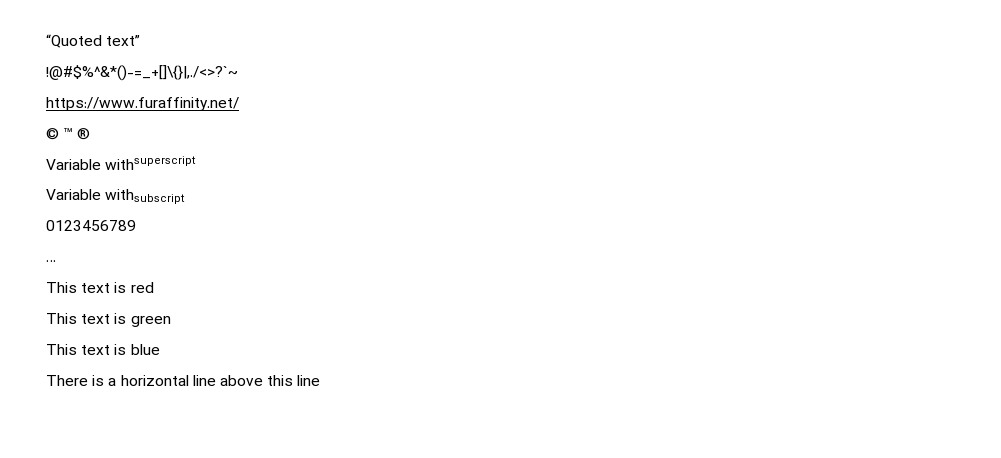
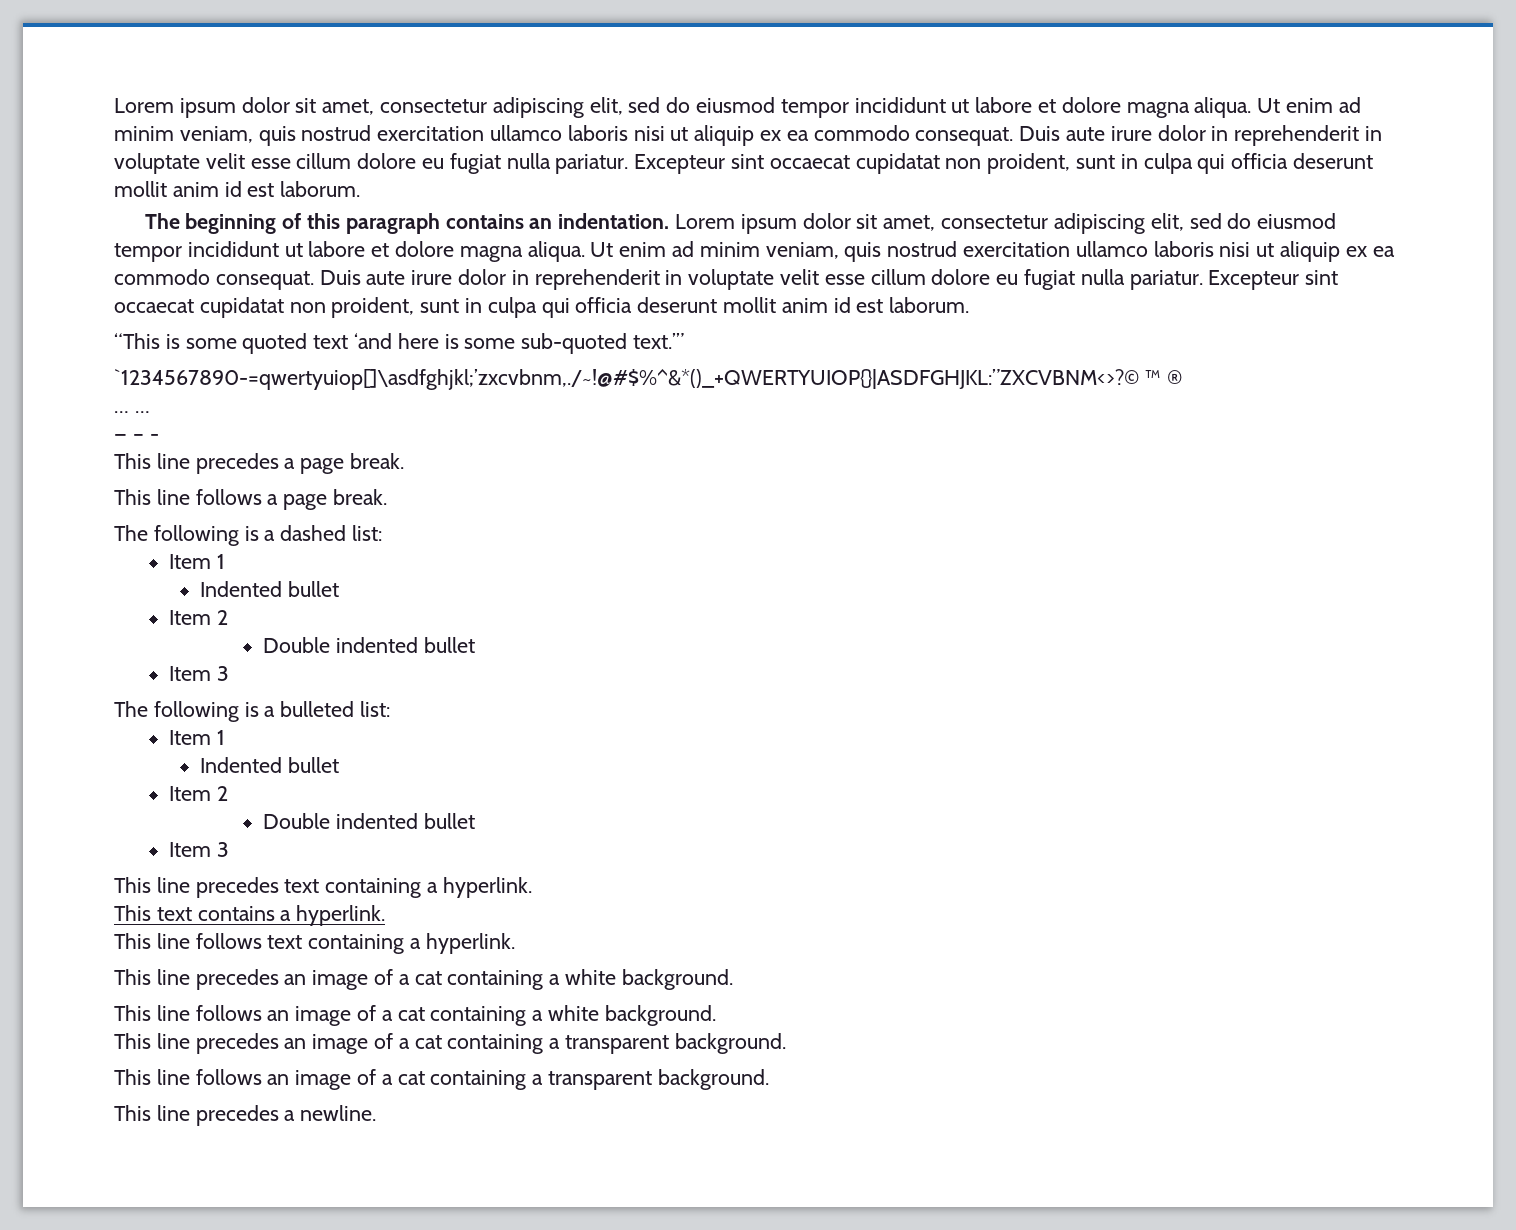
[46,34,141,48] [46,65,238,81] [46,97,239,111] [46,127,91,140] [46,156,197,170] [46,189,186,204] [46,220,136,231] [46,260,56,262] [46,282,154,293] [46,313,171,327] [46,344,160,355] [46,375,321,386] “Quoted text” // !@#$%^&*()-=_+[]\{}|,./<>?`~ // https://www.furaffinity.net/ // © ™ ® // Variable withsuperscript // Variable withsubscript // 0123456789 // … // This text is red // This text is green // This text is blue // There is a horizontal line above this line -> [114,97,1361,118] [114,125,1383,146] [114,153,1374,174] [114,181,361,197] [144,213,1337,234] [114,241,1395,262] [114,269,1339,290] [114,297,970,318] [114,333,685,354] [114,369,1182,390] [114,411,150,413] [114,434,159,441] [114,453,405,474] [114,489,388,510] [114,525,383,546] [169,554,225,569] [200,581,340,597] [169,610,228,625] [263,637,475,653] [169,666,229,681] [114,701,391,722] [169,730,225,745] [200,757,340,773] [169,786,228,801] [263,813,475,829] [169,842,229,857] [114,877,532,898] [114,905,386,926] [114,933,515,954] [114,969,733,990] [114,1005,716,1026] [114,1033,786,1054] [114,1069,769,1090] [114,1105,377,1126] Lorem ipsum dolor sit amet, consectetur adipiscing elit, sed do eiusmod tempor incididunt ut labore et dolore magna aliqua. Ut enim ad minim veniam, quis nostrud exercitation ullamco laboris nisi ut aliquip ex ea commodo consequat. Duis aute irure dolor in reprehenderit in voluptate velit esse cillum dolore eu fugiat nulla pariatur. Excepteur sint occaecat cupidatat non proident, sunt in culpa qui officia deserunt mollit anim id est laborum. // The beginning of this paragraph contains an indentation. Lorem ipsum dolor sit amet, consectetur adipiscing elit, sed do eiusmod tempor incididunt ut labore et dolore magna aliqua. Ut enim ad minim veniam, quis nostrud exercitation ullamco laboris nisi ut aliquip ex ea commodo consequat. Duis aute irure dolor in reprehenderit in voluptate velit esse cillum dolore eu fugiat nulla pariatur. Excepteur sint occaecat cupidatat non proident, sunt in culpa qui officia deserunt mollit anim id est laborum. // “This is some quoted text ‘and here is some sub-quoted text.’” // `1234567890-=qwertyuiop[]\asdfghjkl;’zxcvbnm,./~!@#$%^&*()_+QWERTYUIOP{}|ASDFGHJKL:”ZXCVBNM<>?© ™ ® // … … // — – - // This line precedes a page break. // This line follows a page break. // The following is a dashed list: // Item 1 // Indented bullet // Item 2 // Double indented bullet // Item 3 // The following is a bulleted list: // Item 1 // Indented bullet // Item 2 // Double indented bullet // Item 3 // This line precedes text containing a hyperlink. // This text contains a hyperlink. // This line follows text containing a hyperlink. // This line precedes an image of a cat containing a white background. // This line follows an image of a cat containing a white background. // This line precedes an image of a cat containing a transparent background. // This line follows an image of a cat containing a transparent background. // This line precedes a newline.

